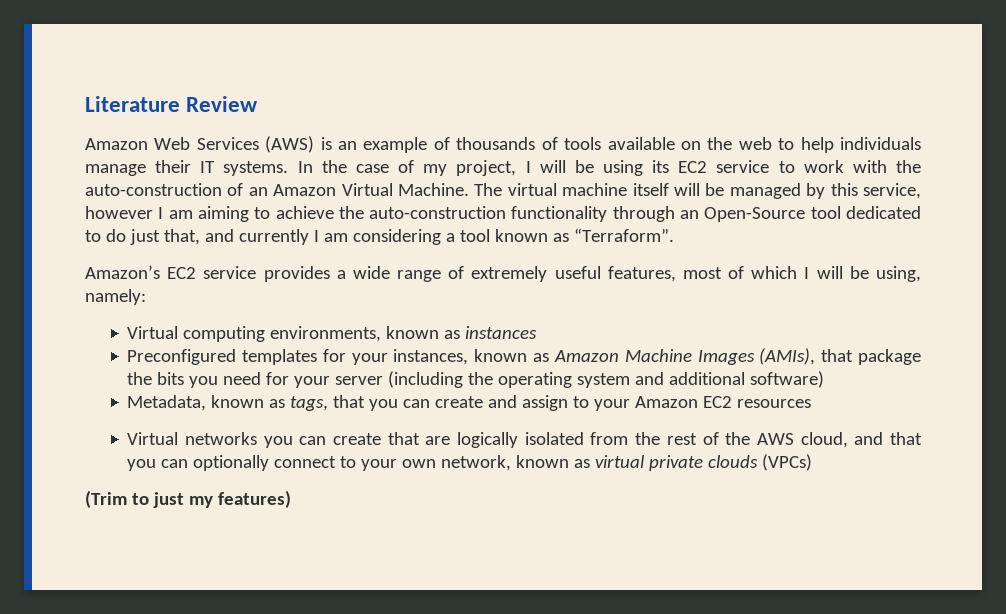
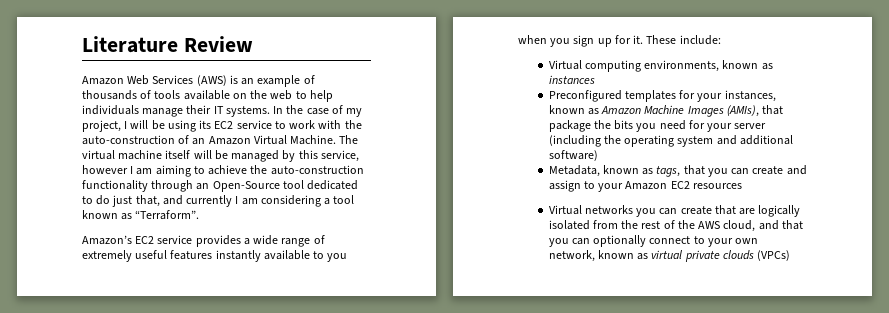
[607,266,921,282] [85,289,146,305] features, most of which I will be using, namely: -> [170,250,348,262] [518,35,721,47] features instantly available to you when you sign up for it. These include:
[85,490,291,508] // (Trim to just my features) -> (791, 255) none

